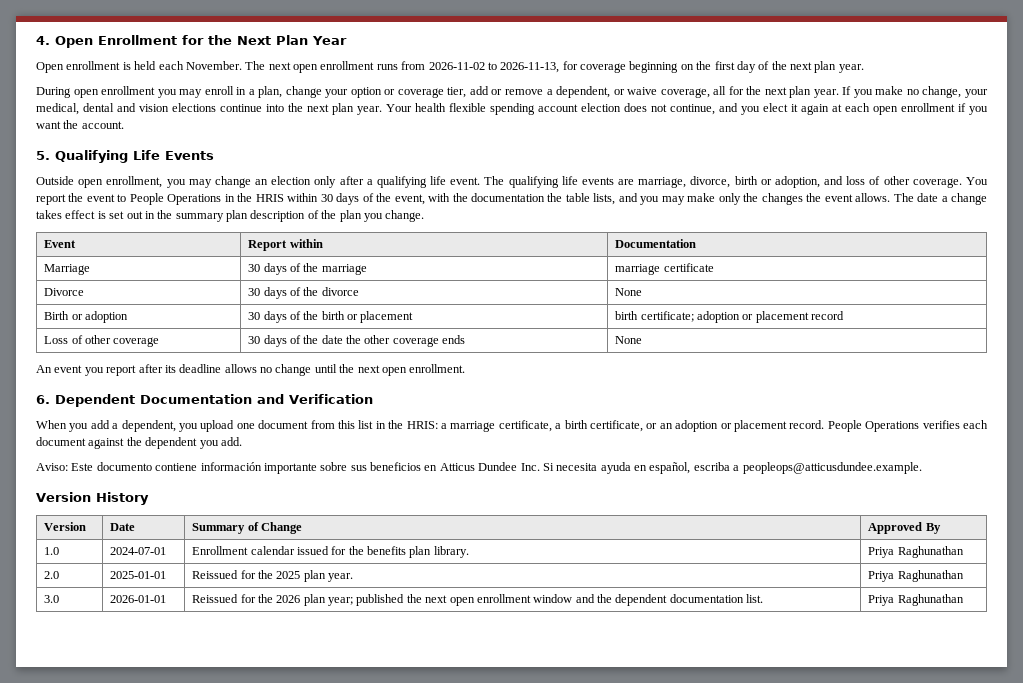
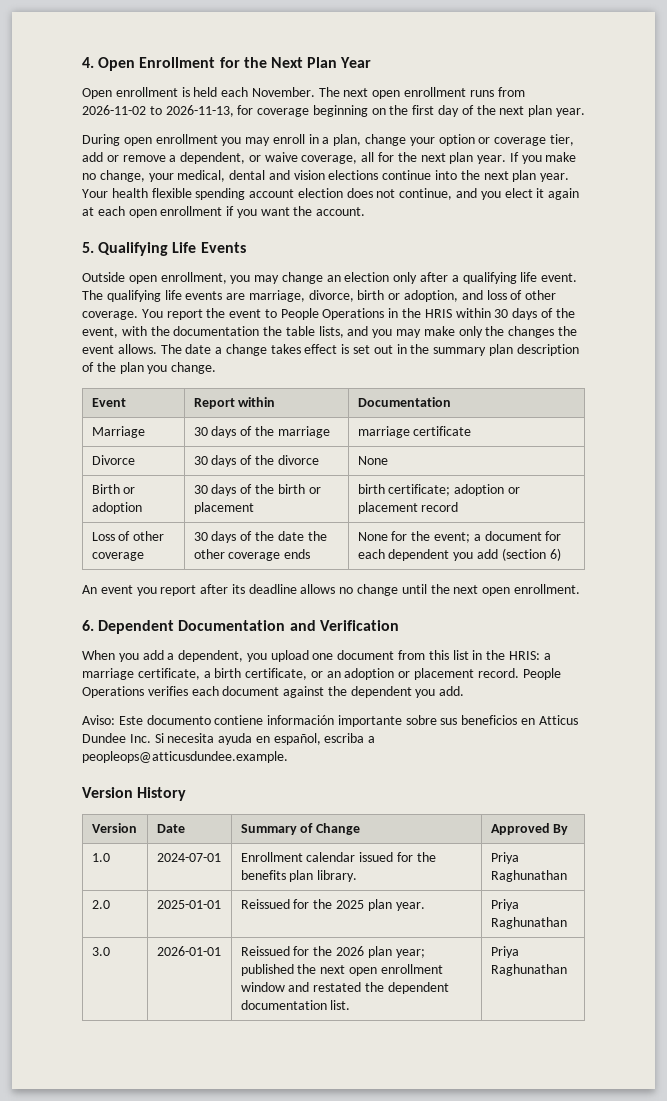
(643, 340) none -> [391,531,562,543] [357,548,561,561] for the event; a document for each dependent you add (section 6)
(595, 598) none -> [313,982,362,992] restated

